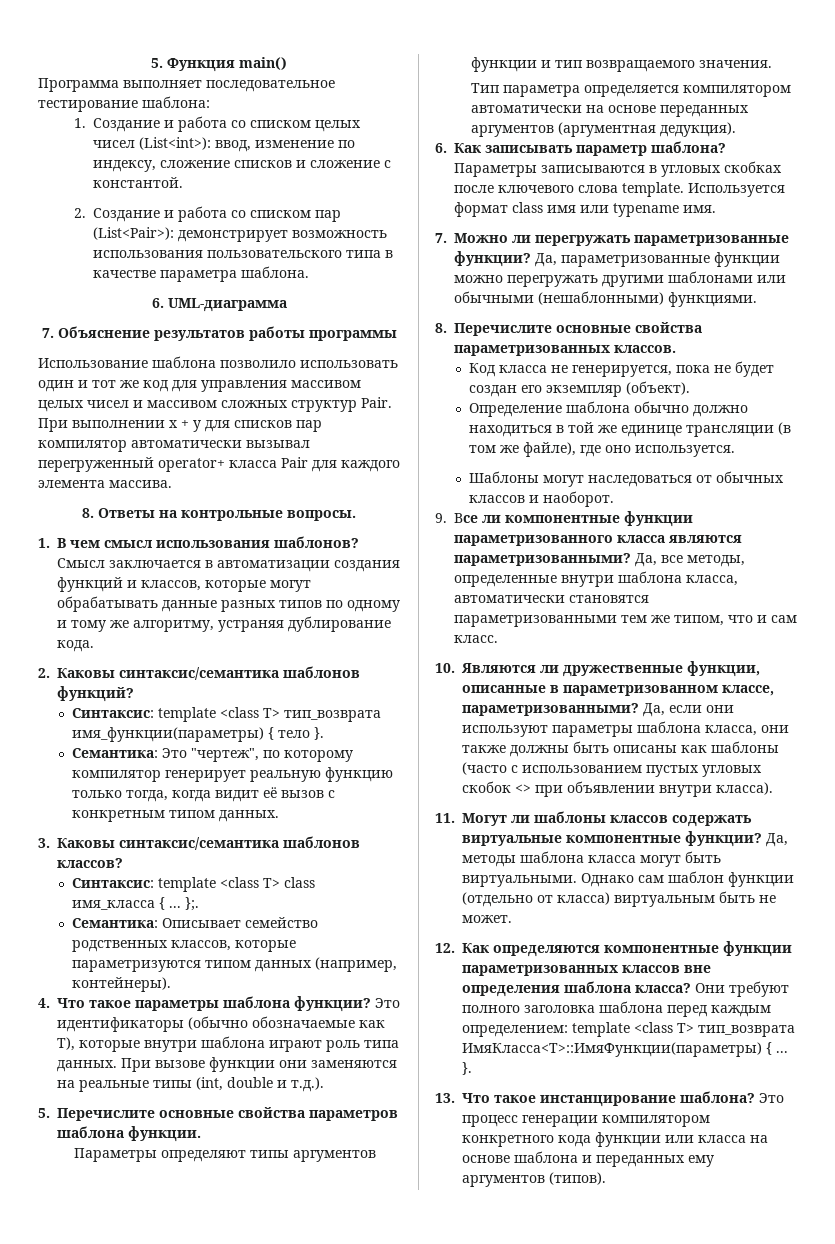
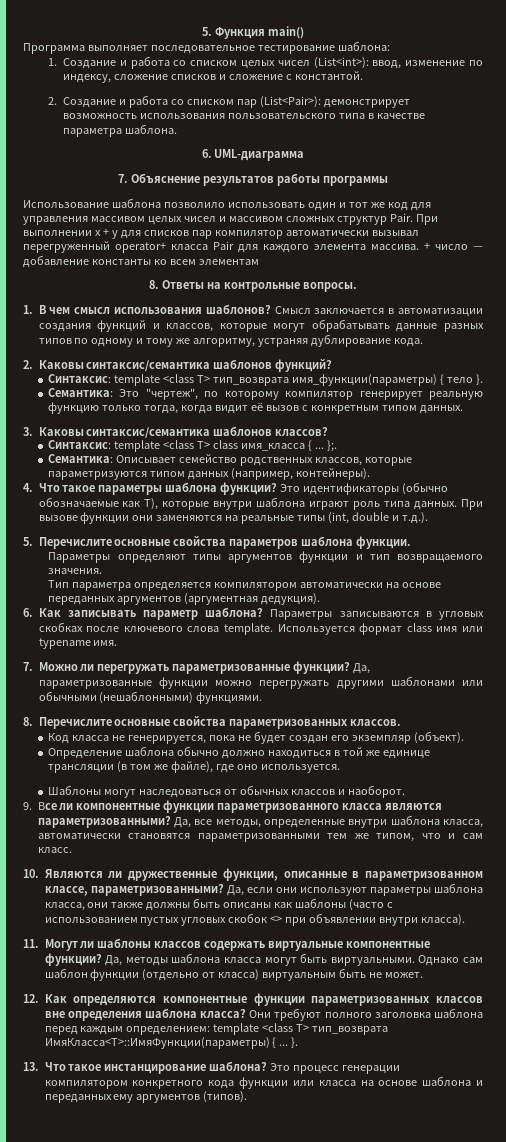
(172, 484) none -> [424,242,483,250] [23,255,259,268] + число — добавление константы ко всем элементам

